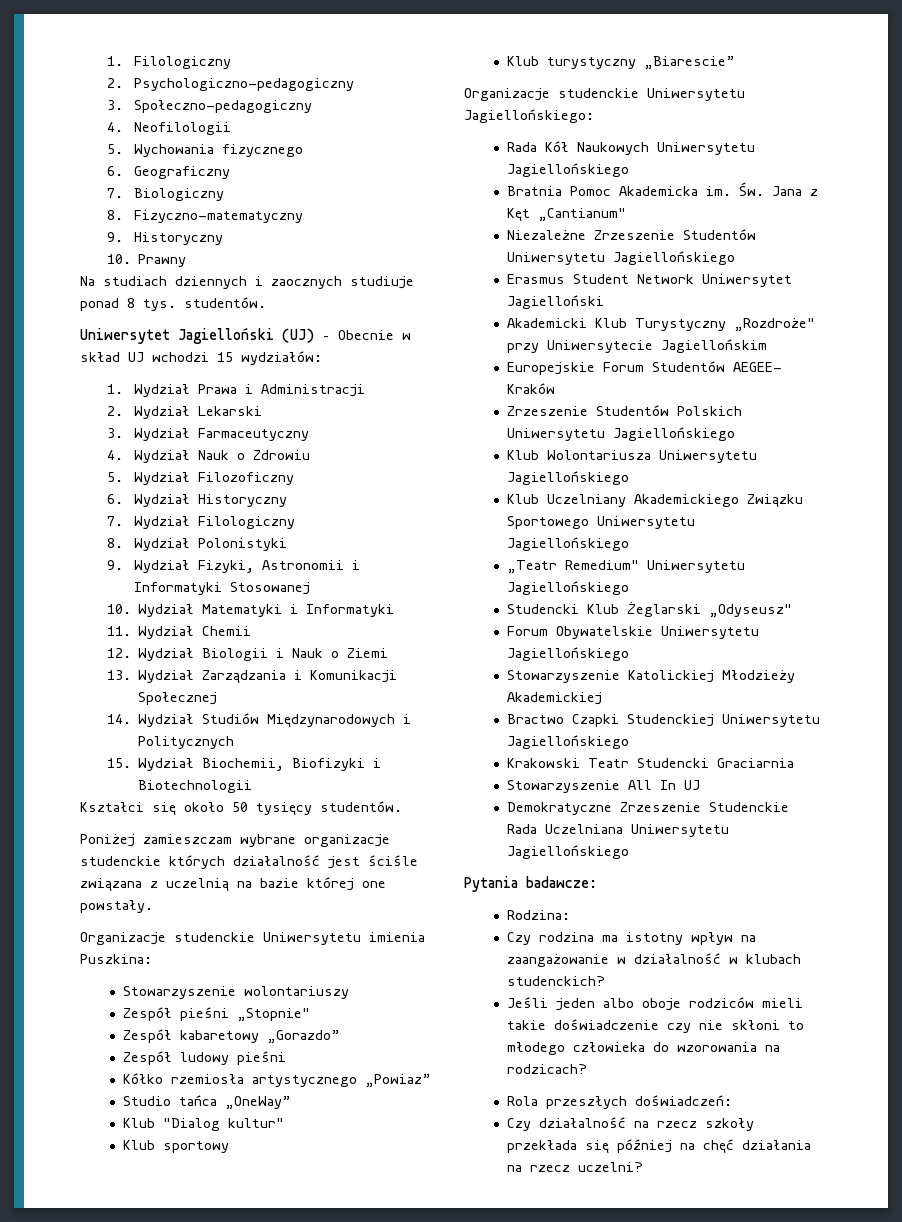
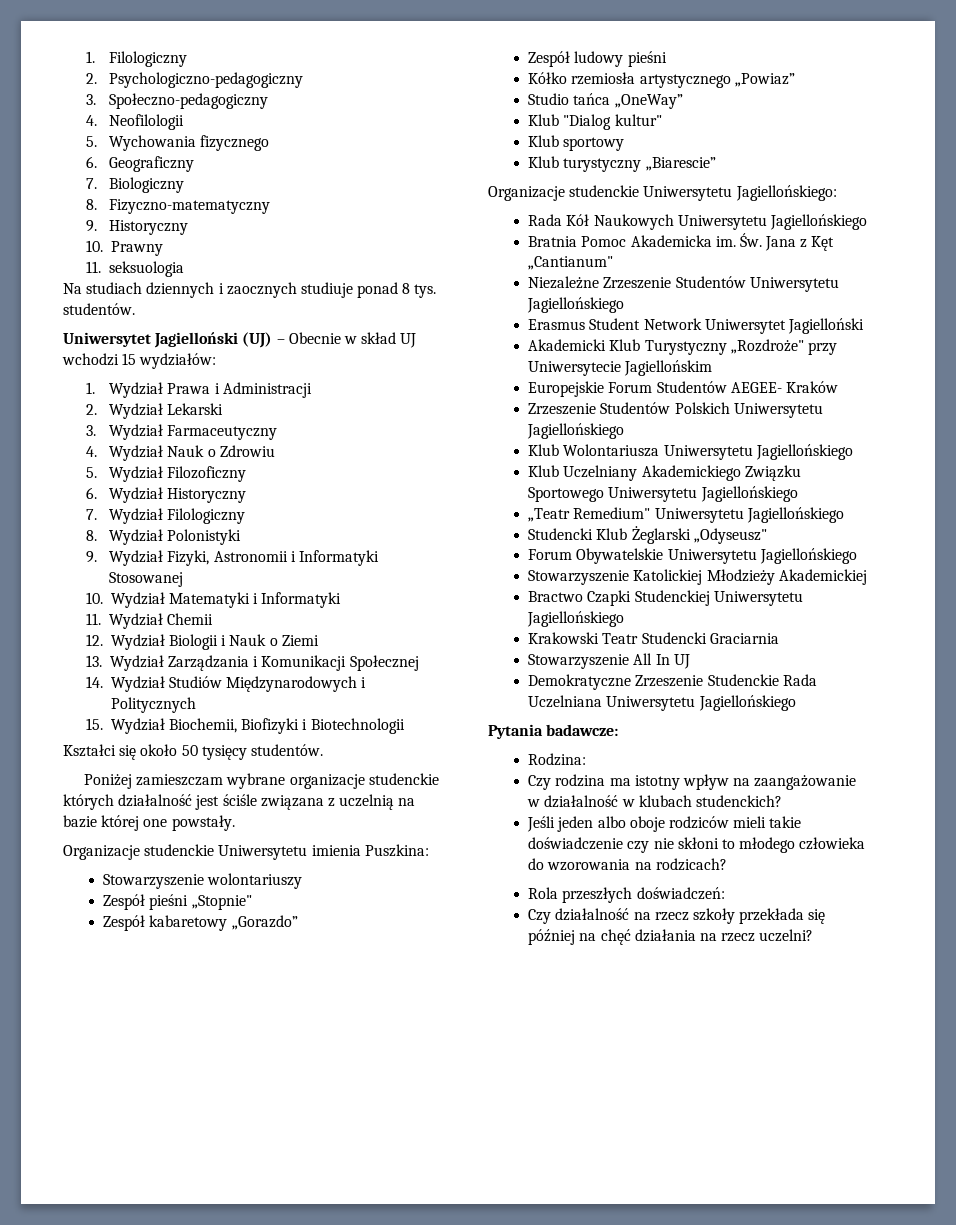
(187, 260) none -> [86,261,185,277] // 11. seksuologia

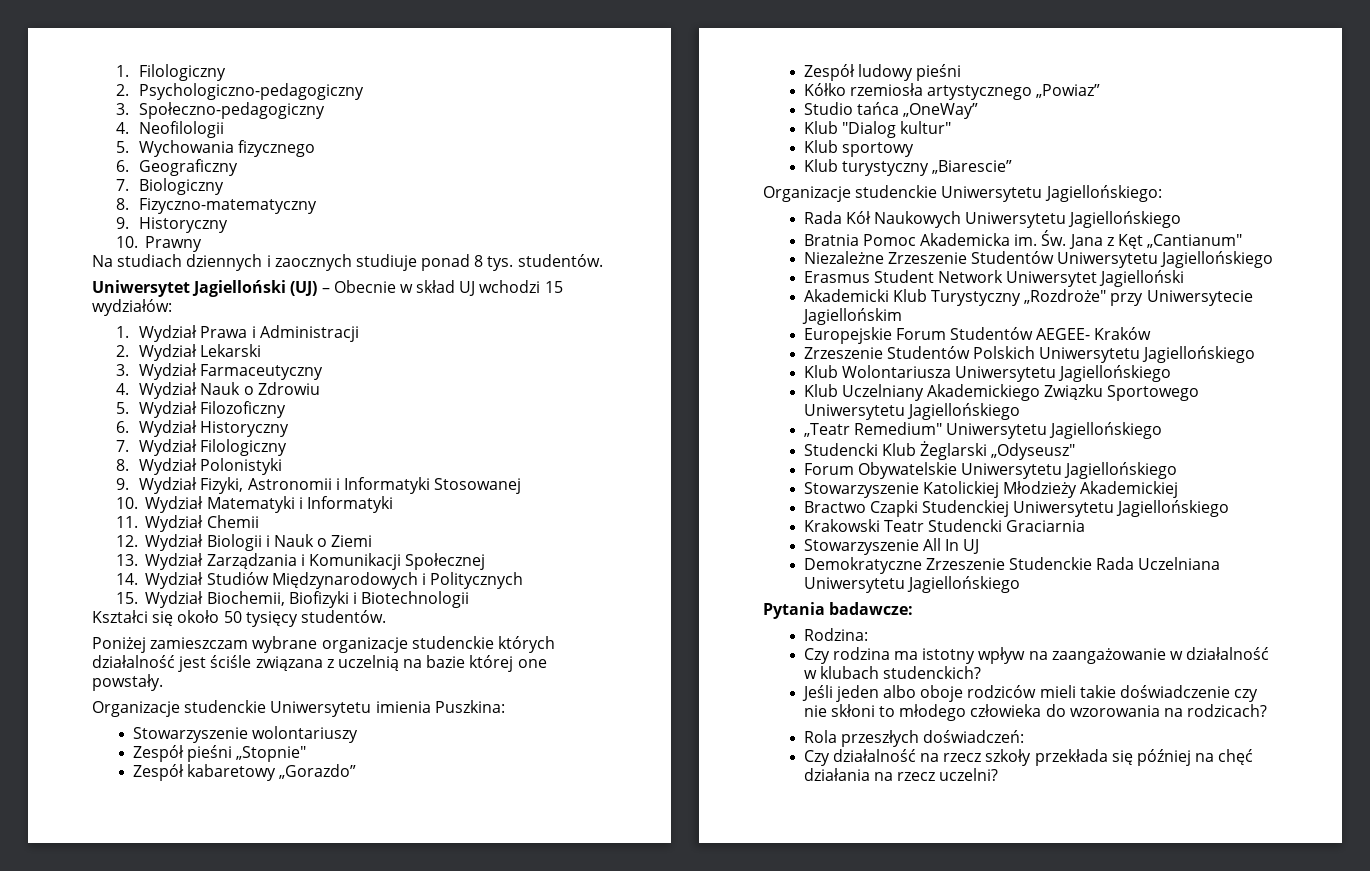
[86,261,185,277] // 11. seksuologia -> (203, 244) none

